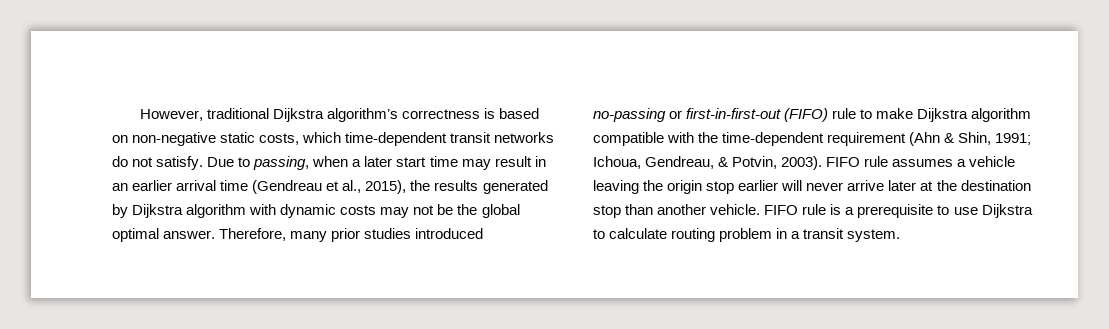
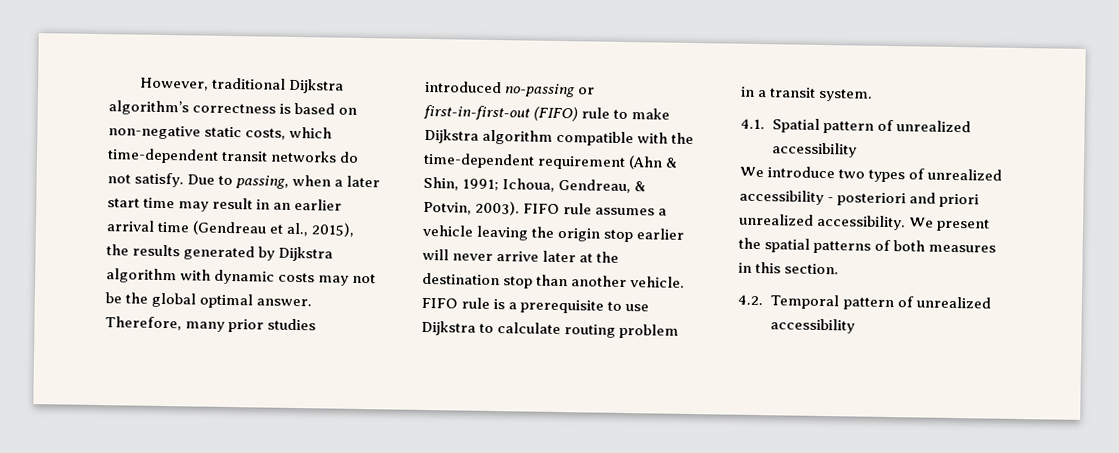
(901, 235) none -> [740,118,971,134] [771,142,857,158] [739,166,1003,183] [739,189,980,208] [739,213,991,232] [738,237,997,254] [738,261,840,275] [737,294,991,311] [769,318,855,334] // 4.1. Spatial pattern of unrealized accessibility // We introduce two types of unrealized accessibility - posteriori and priori unrealized accessibility. We present the spatial patterns of both measures in this section. // 4.2. Temporal pattern of unrealized accessibility

